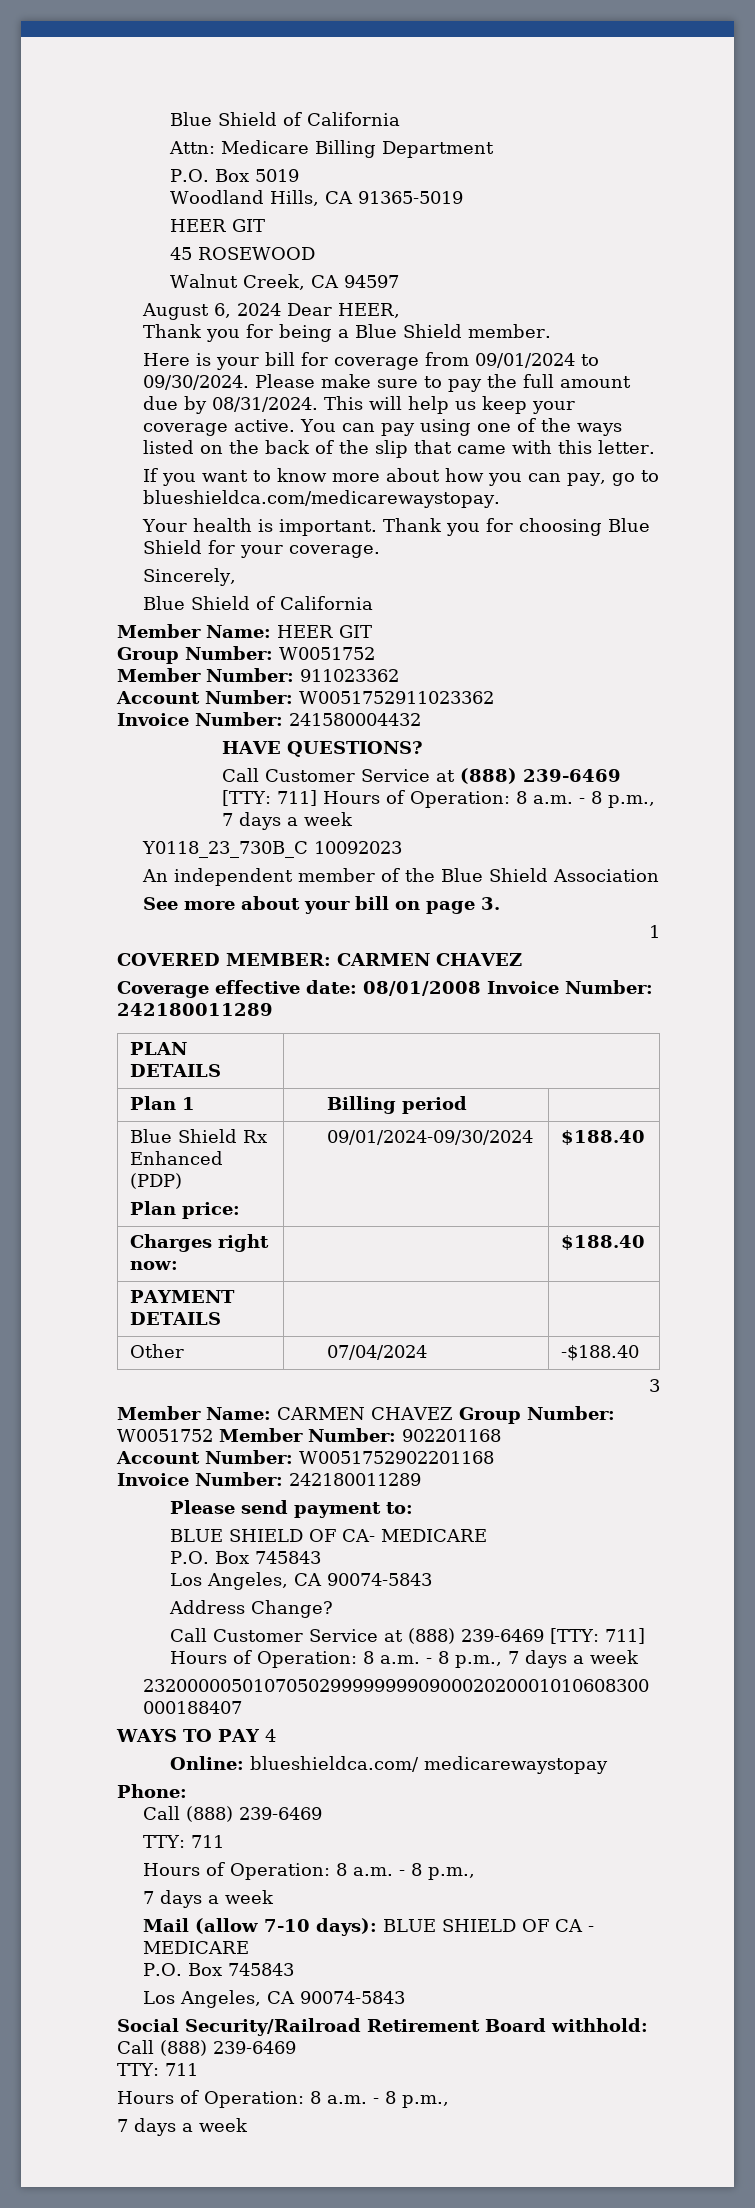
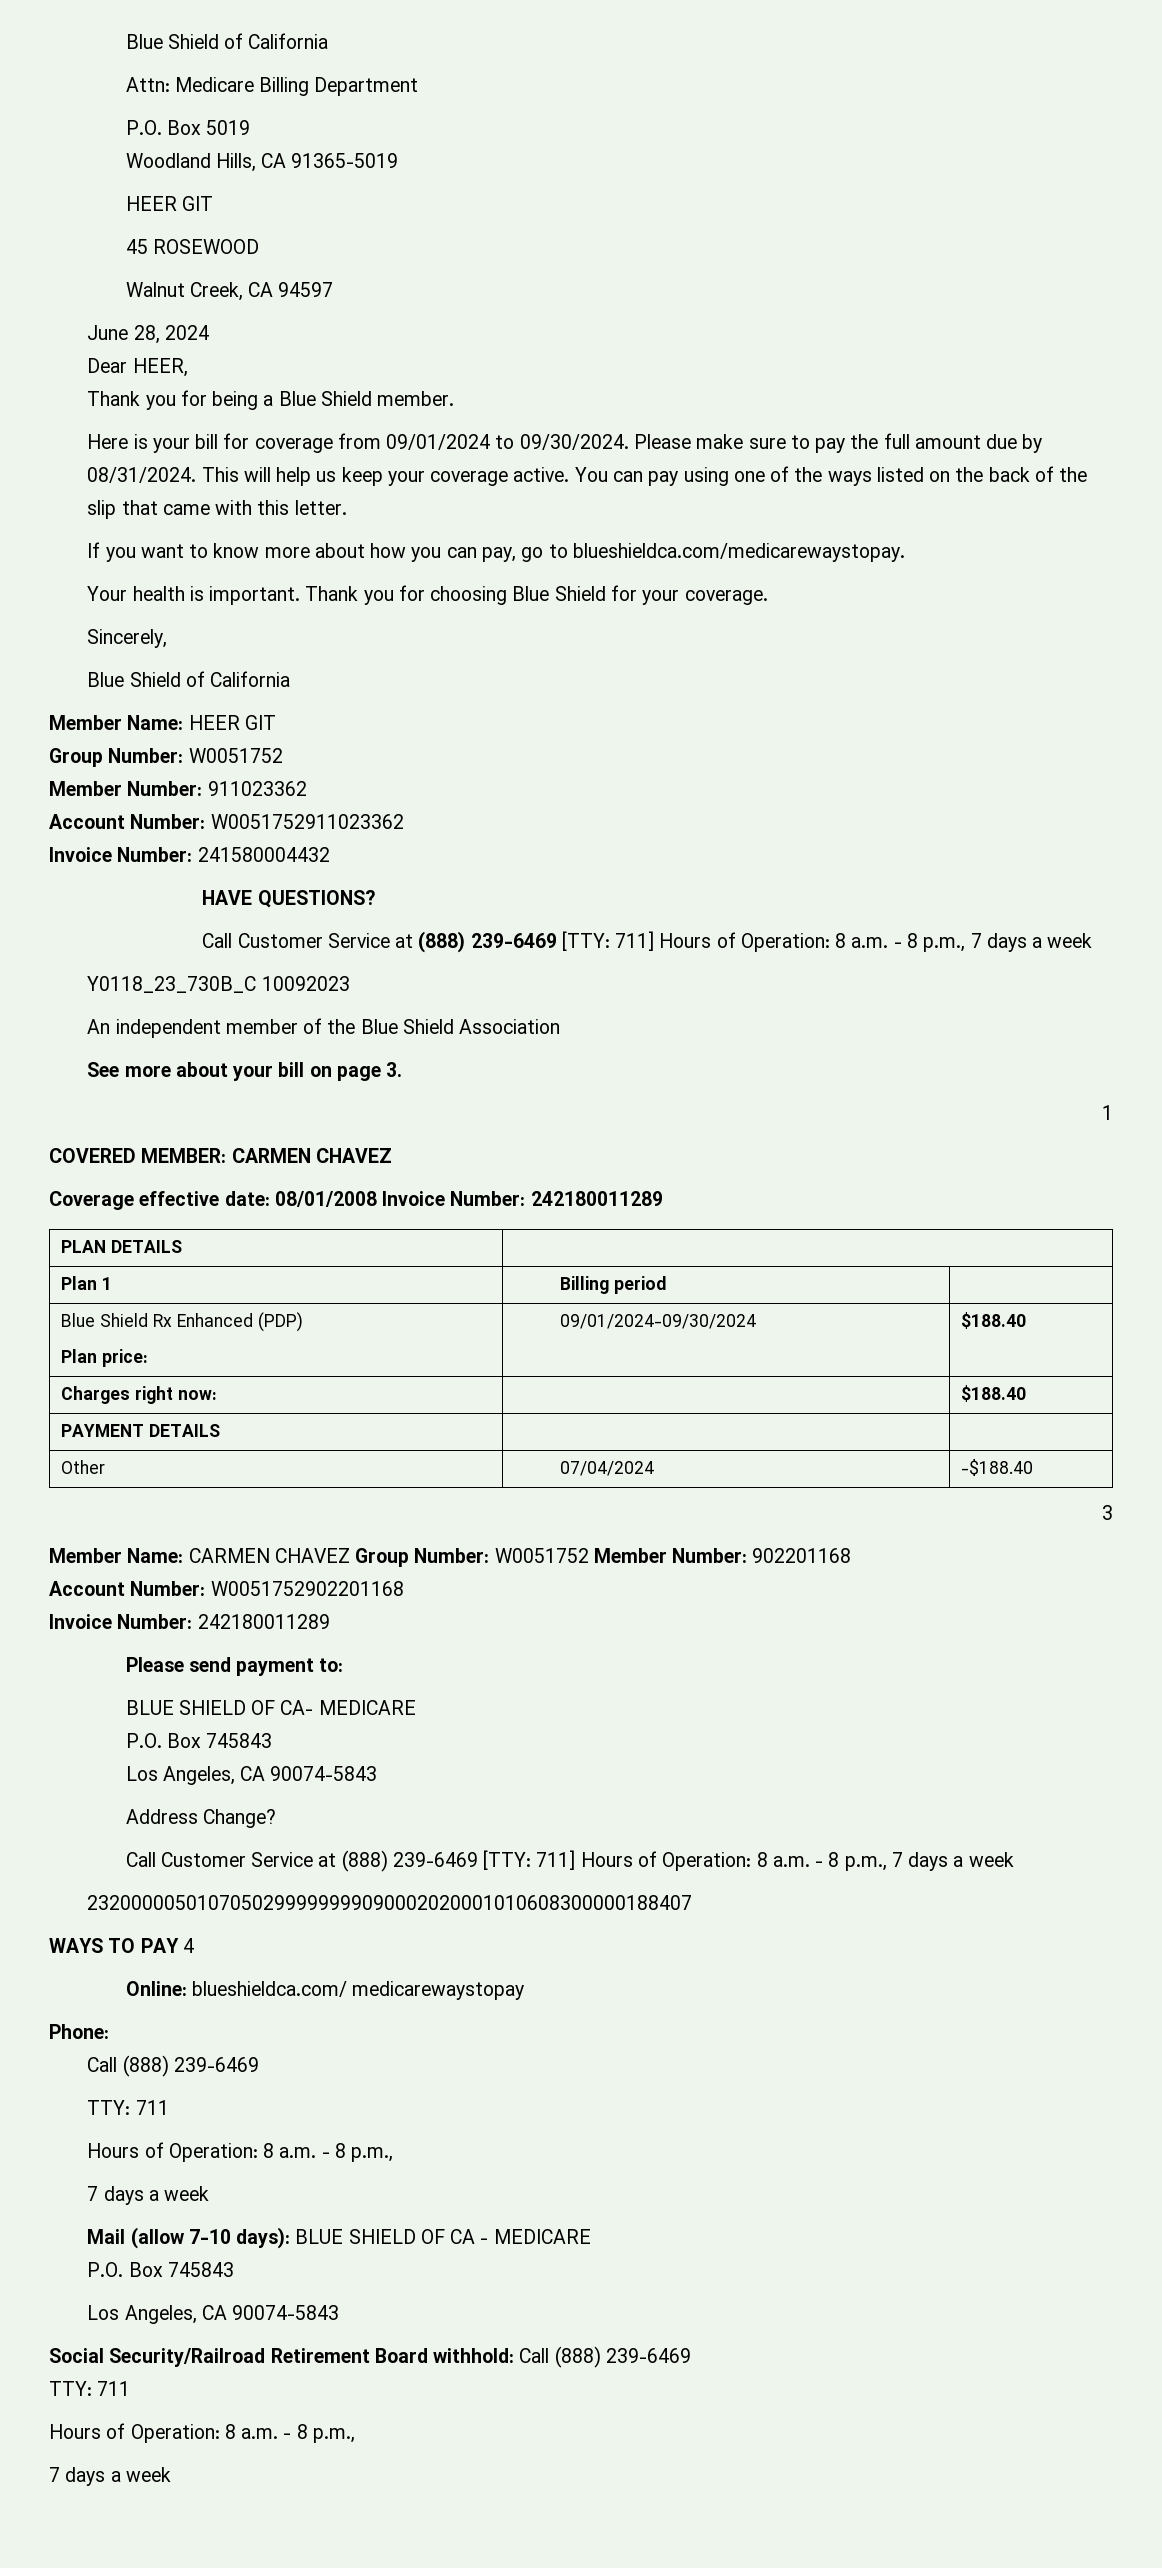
[142,303,232,320] August 6, -> [87,325,160,344] June 28,
(282, 309) none -> (209, 332) //

